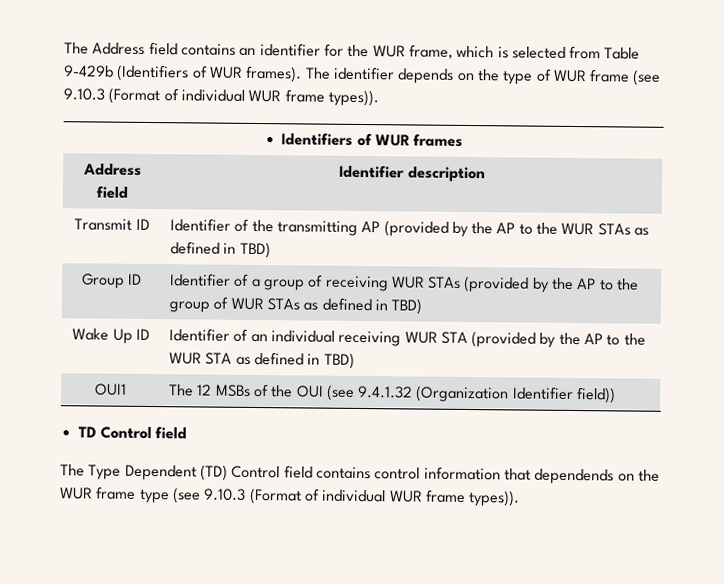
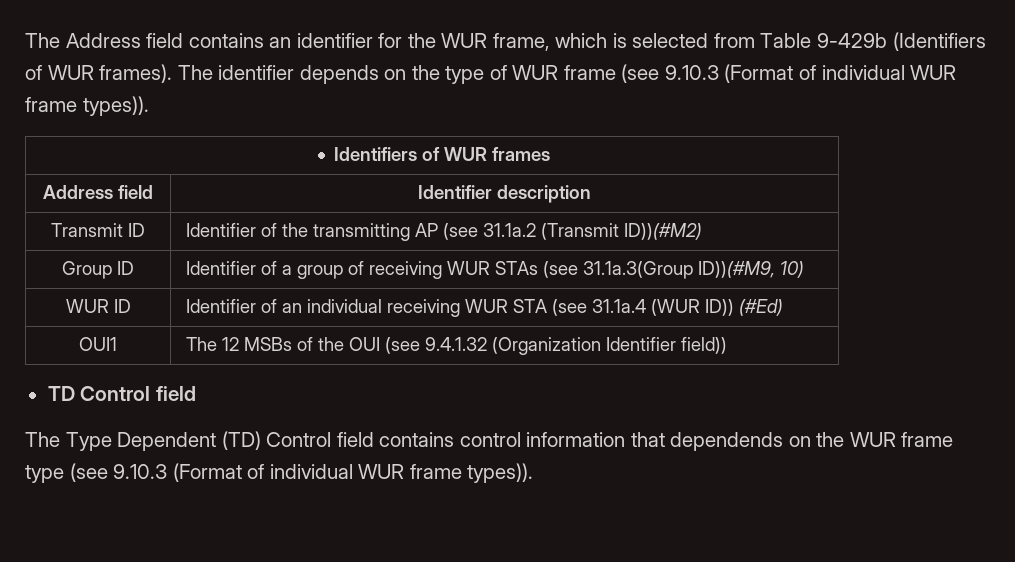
[383,220,650,238] [169,241,271,259] (provided by the AP to the WUR STAs as defined in TBD) -> [443,223,703,240] (see 31.1a.2 (Transmit ID))(#M2)
[464,275,640,293] [168,296,423,315] [72,328,133,344] (provided by the AP to the group of WUR STAs as defined in TBD) // Wake Up -> [543,261,805,279] [65,299,109,313] (see 31.1a.3(Group ID))(#M9, 10) // WUR
[471,331,646,348] [168,351,355,369] (provided by the AP to the WUR STA as defined in TBD) -> [552,299,784,316] (see 31.1a.4 (WUR ID)) (#Ed)

